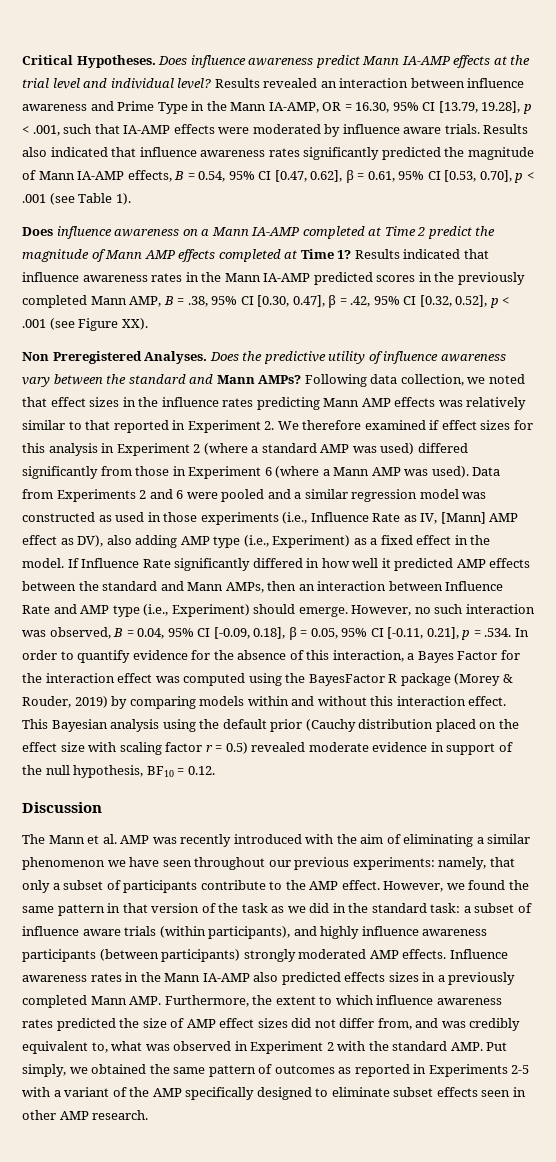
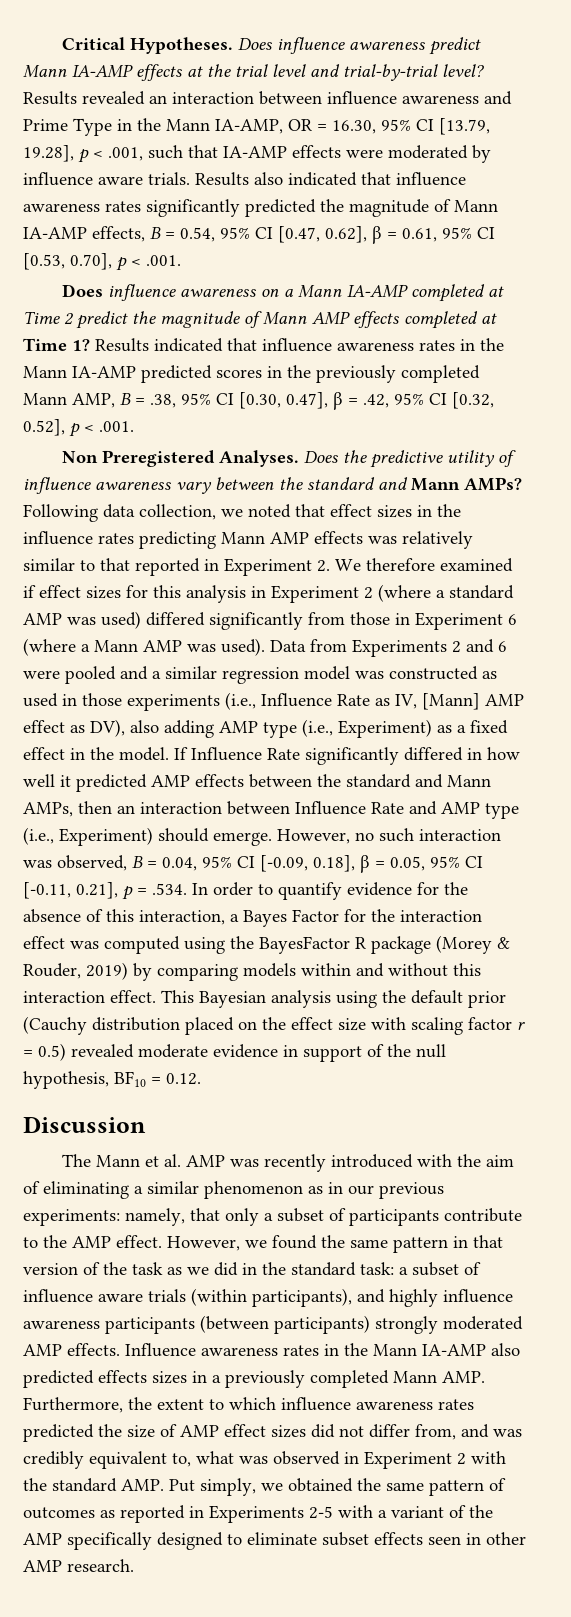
[110,78,174,89] individual -> [343,64,438,81] trial-by-trial
[22,193,131,205] .001 (see Table 1). -> [146,255,181,266] .001.
[22,318,148,331] .001 (see Figure XX). -> [99,421,134,432] .001.
[107,857,266,870] we have seen throughout -> [308,1182,343,1194] as in

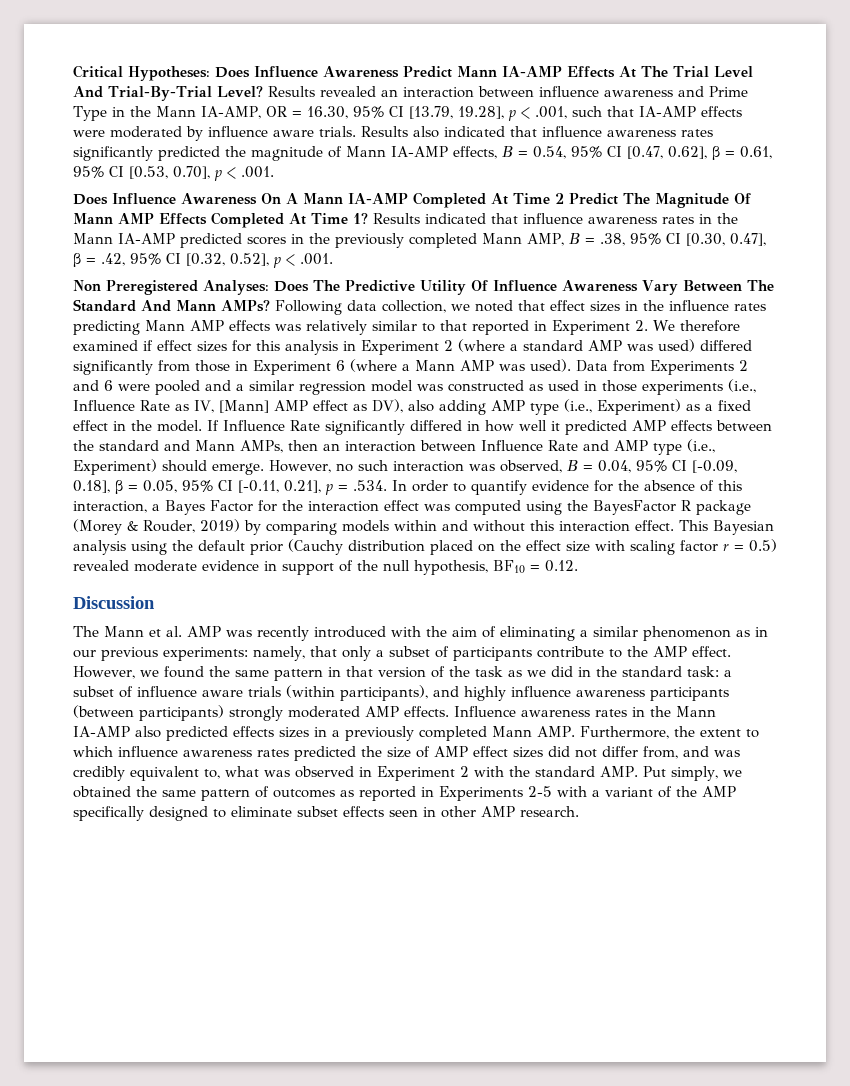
[129,37,481,55] [23,64,484,81] Hypotheses. Does influence awareness predict Mann IA-AMP effects at the trial level and trial-by-trial level? -> [128,66,753,81] [73,86,263,101] Hypotheses: Does Influence Awareness Predict Mann IA-AMP Effects At The Trial Level And Trial-By-Trial Level?
[107,284,504,302] [23,311,497,329] influence awareness on a Mann IA-AMP completed at Time 2 predict the magnitude of Mann AMP effects completed at -> [112,192,751,208] [73,212,306,228] Influence Awareness On A Mann IA-AMP Completed At Time 2 Predict The Magnitude Of Mann AMP Effects Completed At
[218,450,516,468] [23,477,408,494] Analyses. Does the predictive utility of influence awareness vary between the standard and -> [203,280,774,295] [73,299,171,312] Analyses: Does The Predictive Utility Of Influence Awareness Vary Between The Standard And

